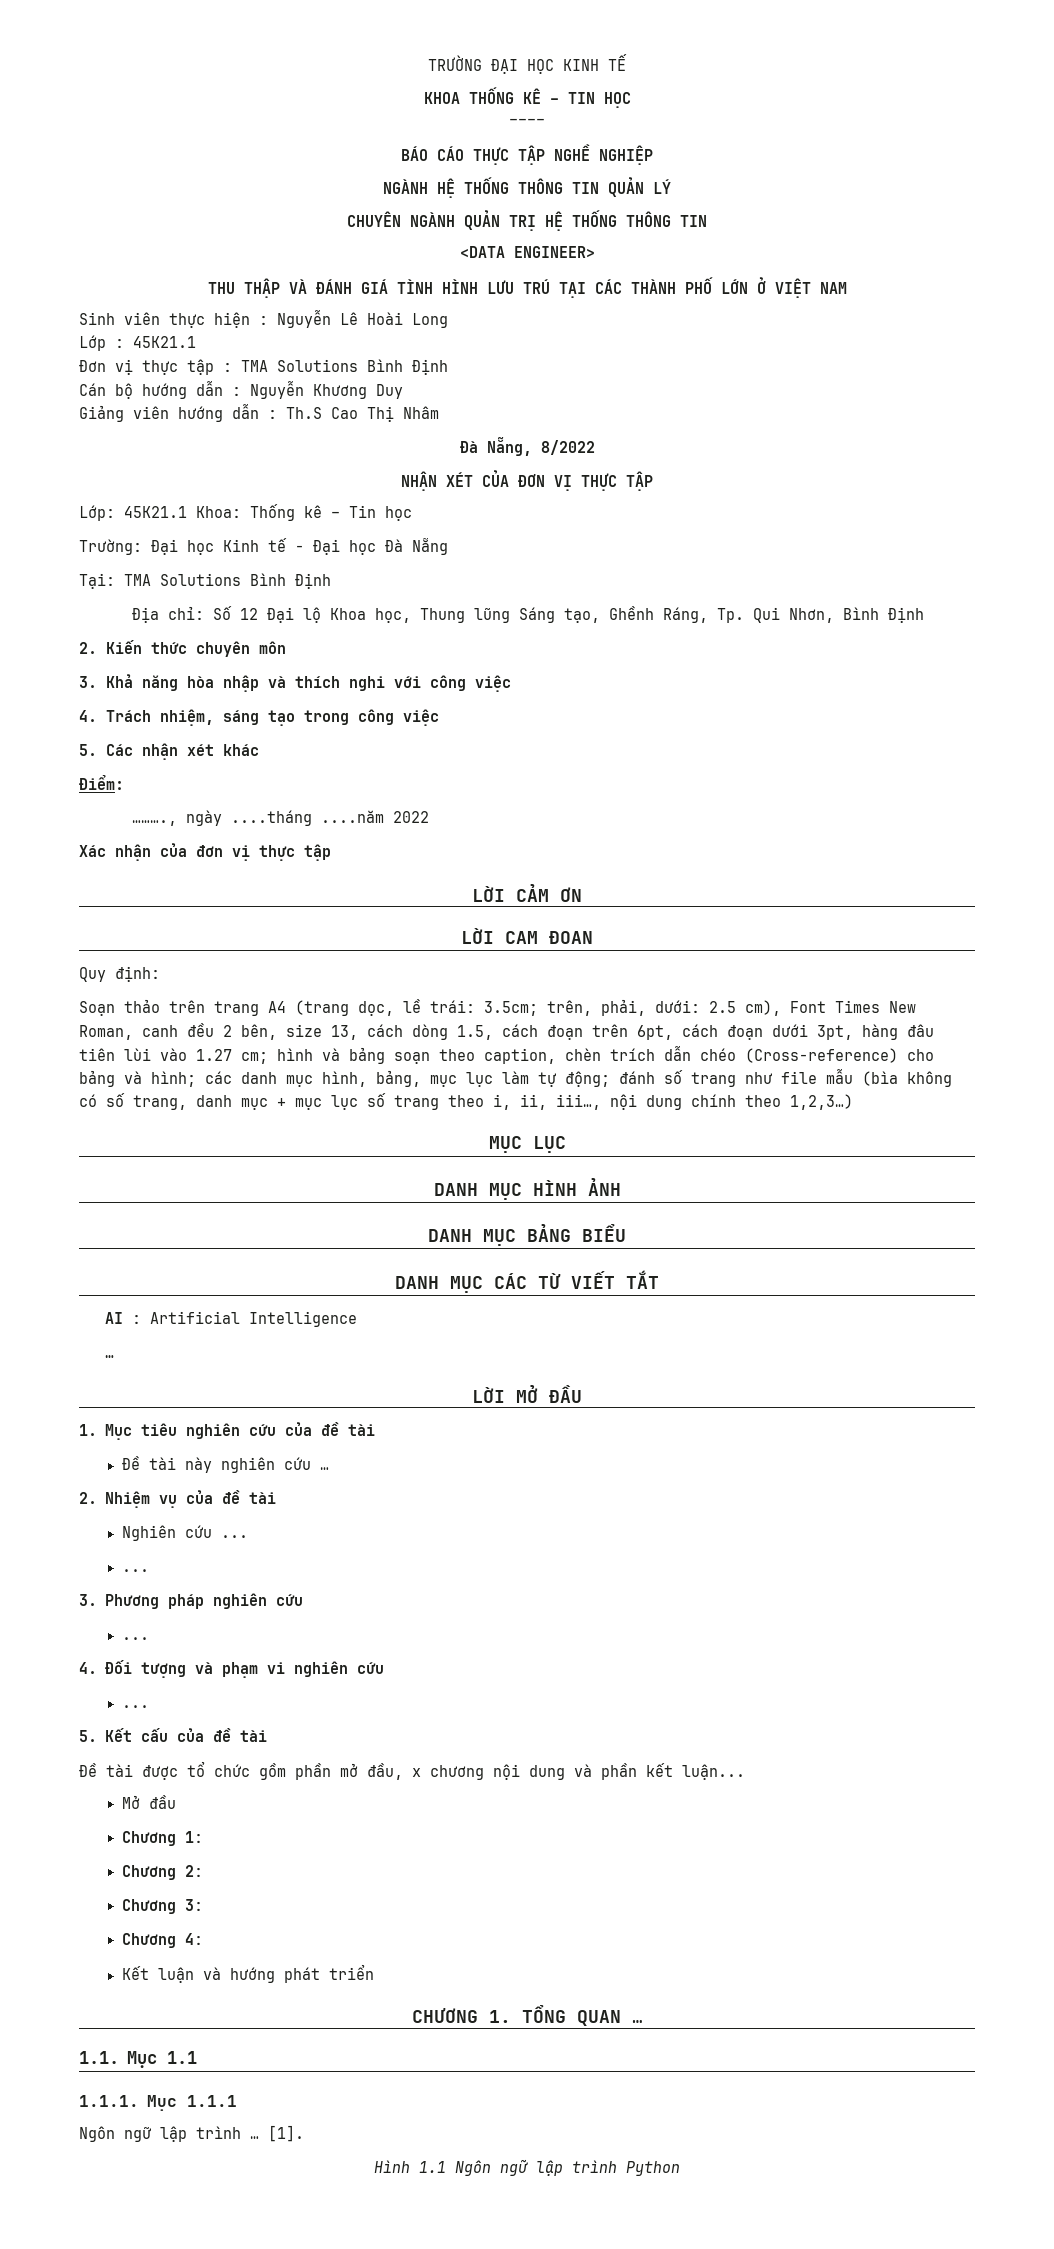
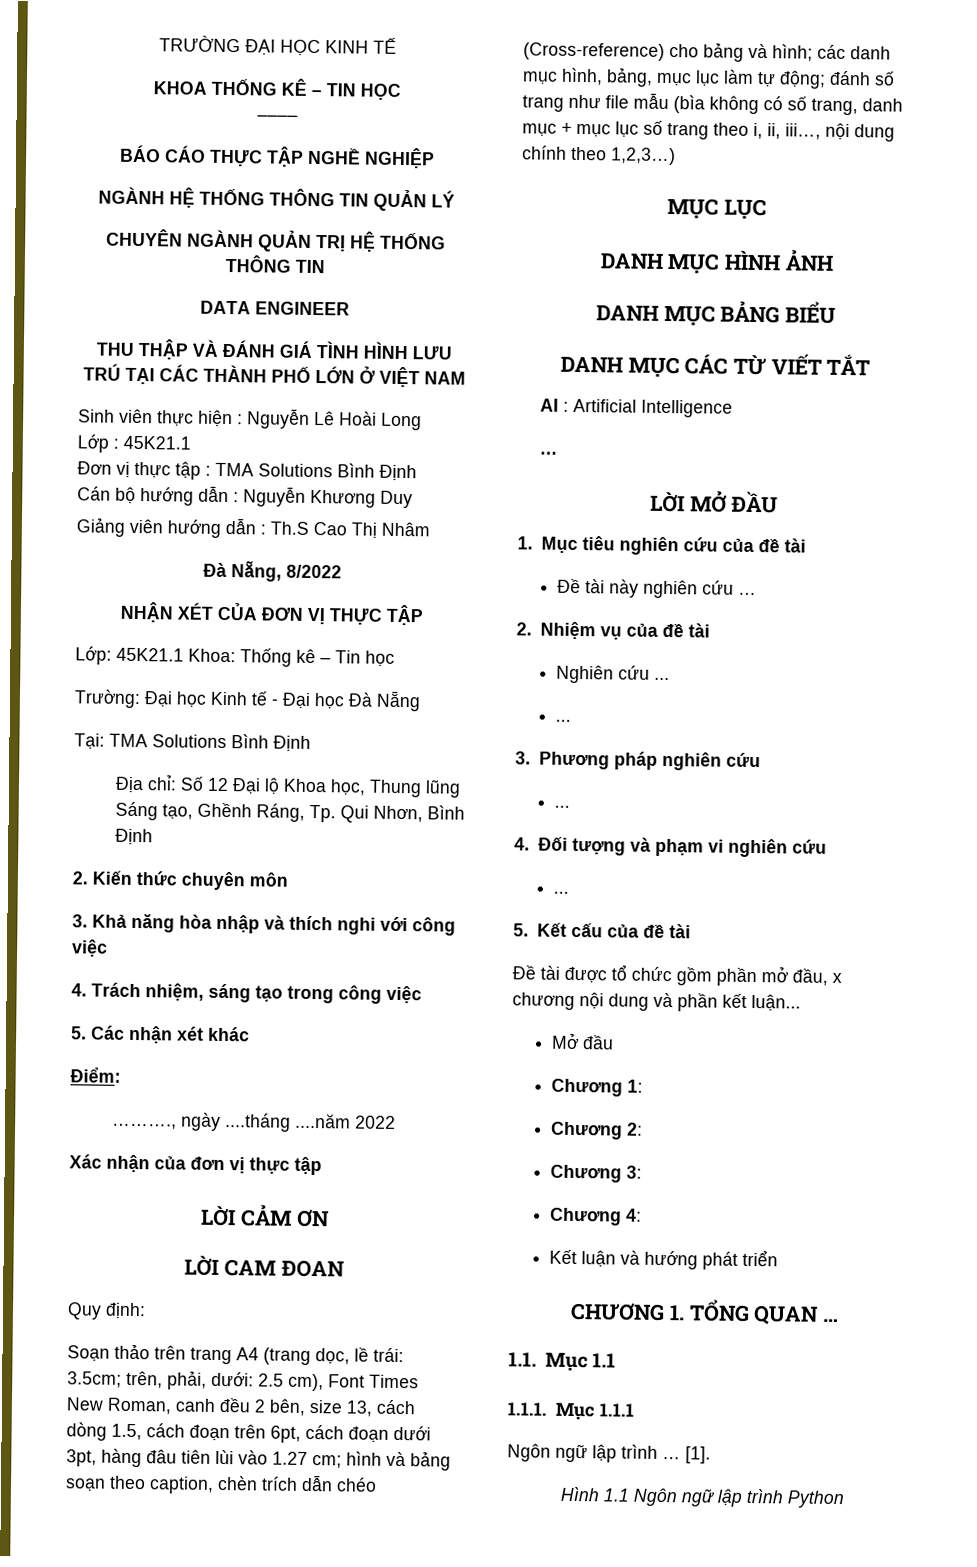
[459,246,595,258] <DATA ENGINEER> -> [200,300,350,316] DATA ENGINEER

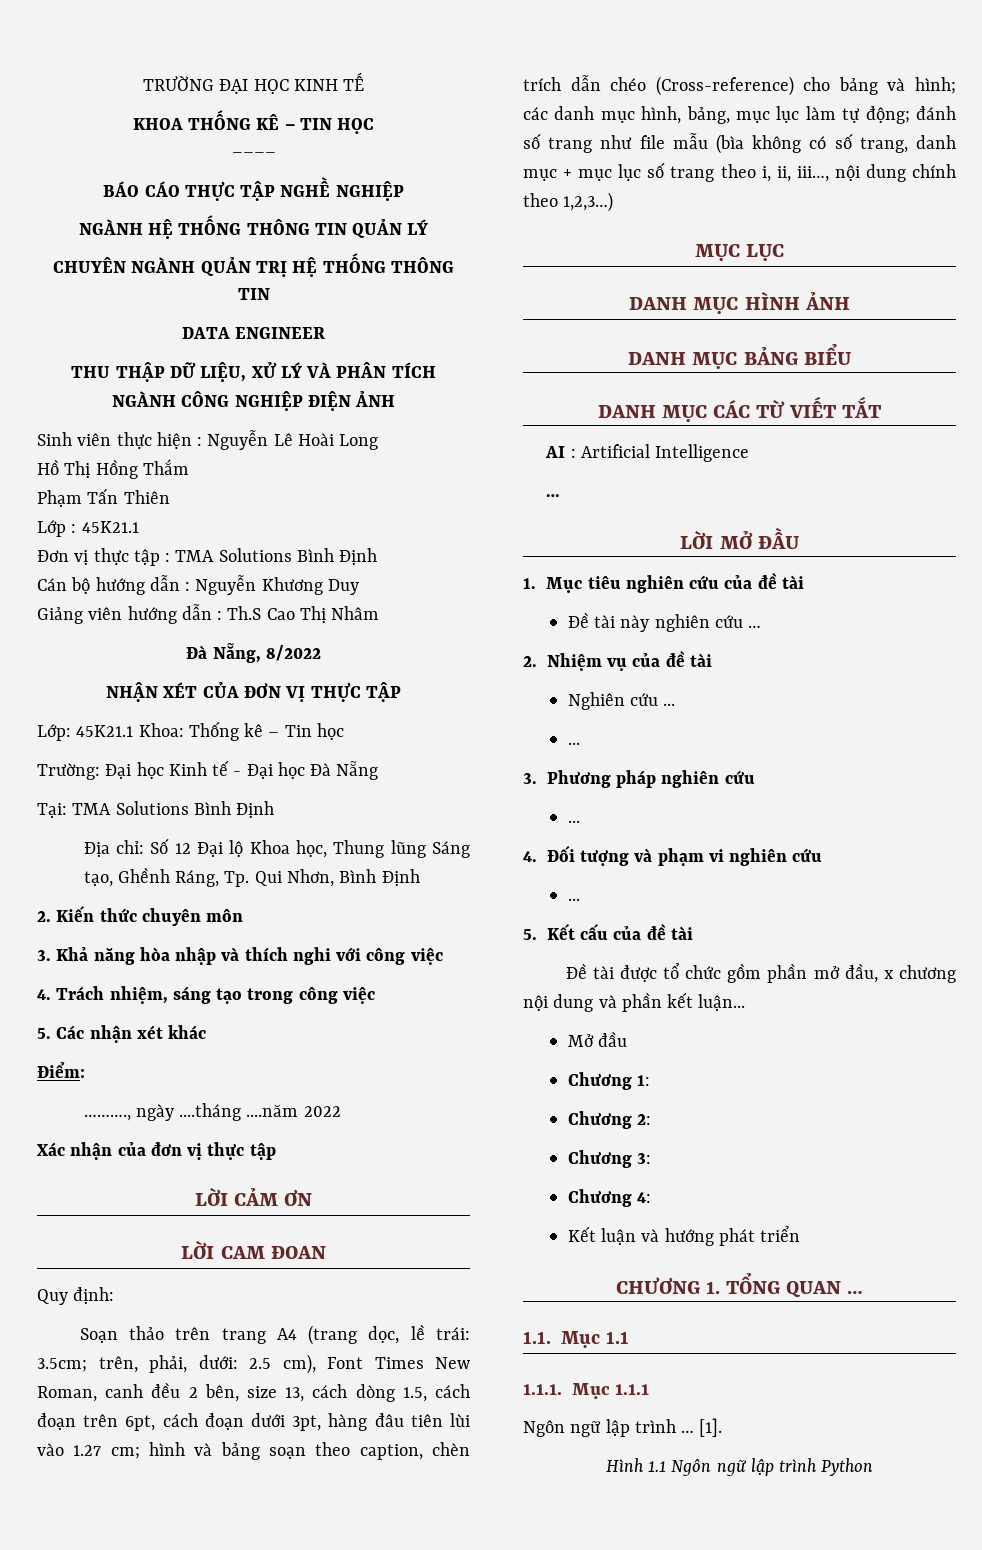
[192,339,452,360] [82,363,466,388] VÀ ĐÁNH GIÁ TÌNH HÌNH LƯU TRÚ TẠI CÁC THÀNH PHỐ LỚN Ở VIỆT NAM -> [169,362,436,382] [111,391,396,411] DỮ LIỆU, XỬ LÝ VÀ PHÂN TÍCH NGÀNH CÔNG NGHIỆP ĐIỆN ẢNH
(422, 421) none -> [37,459,189,479] [37,488,170,507] // Hồ Thị Hồng Thắm // Phạm Tấn Thiên

